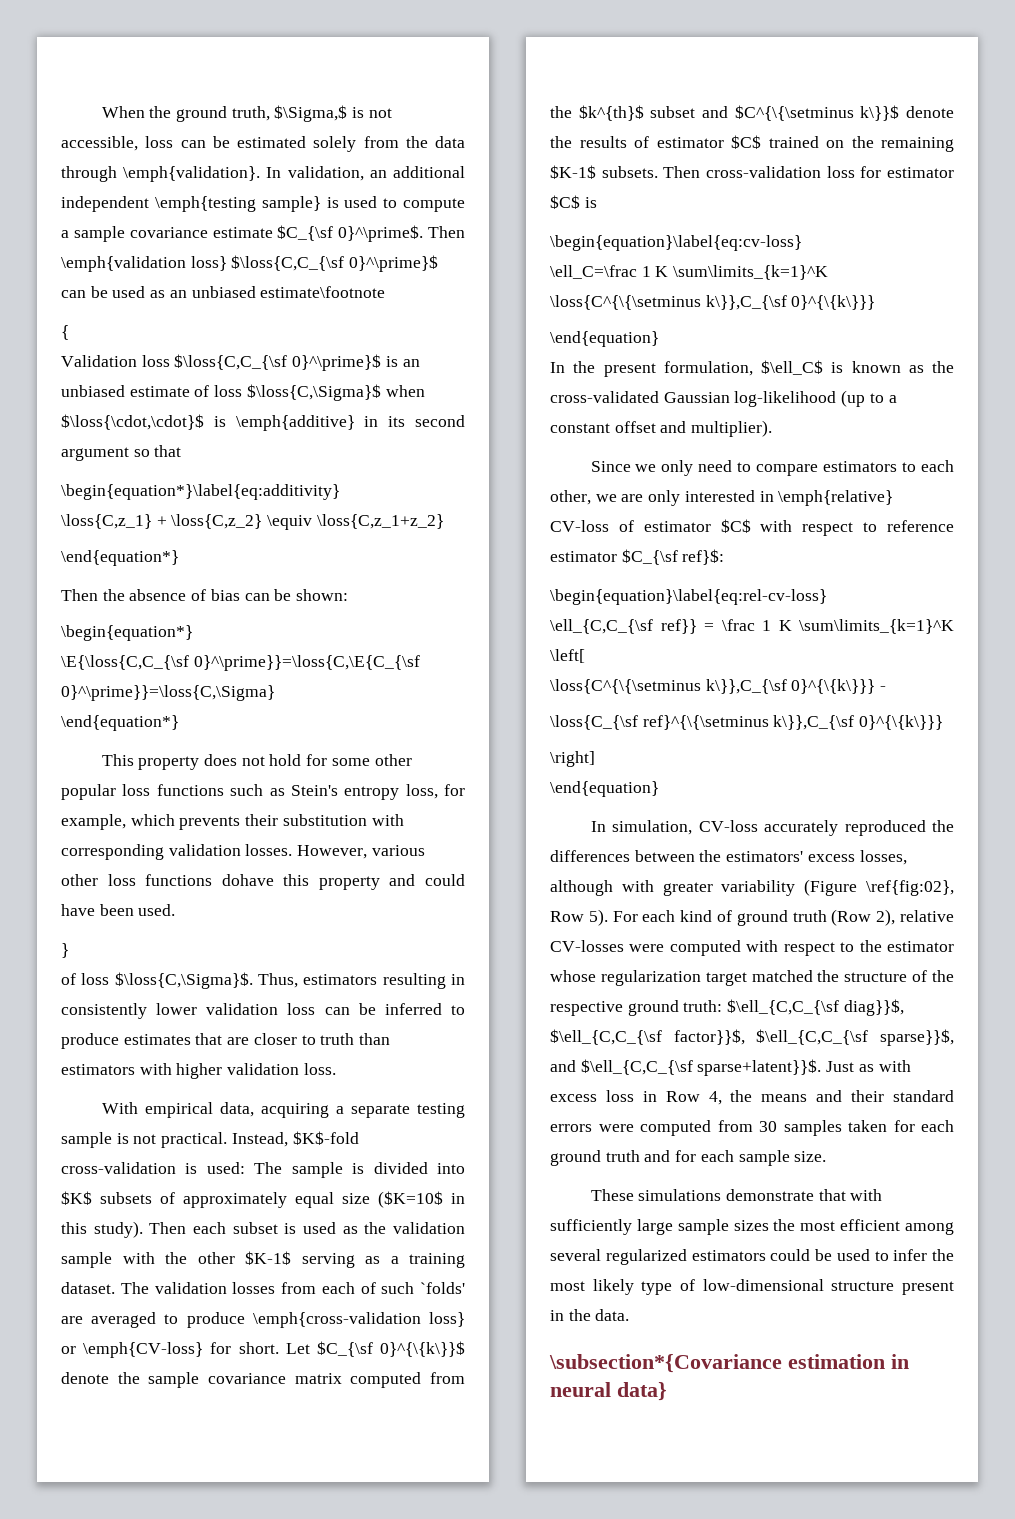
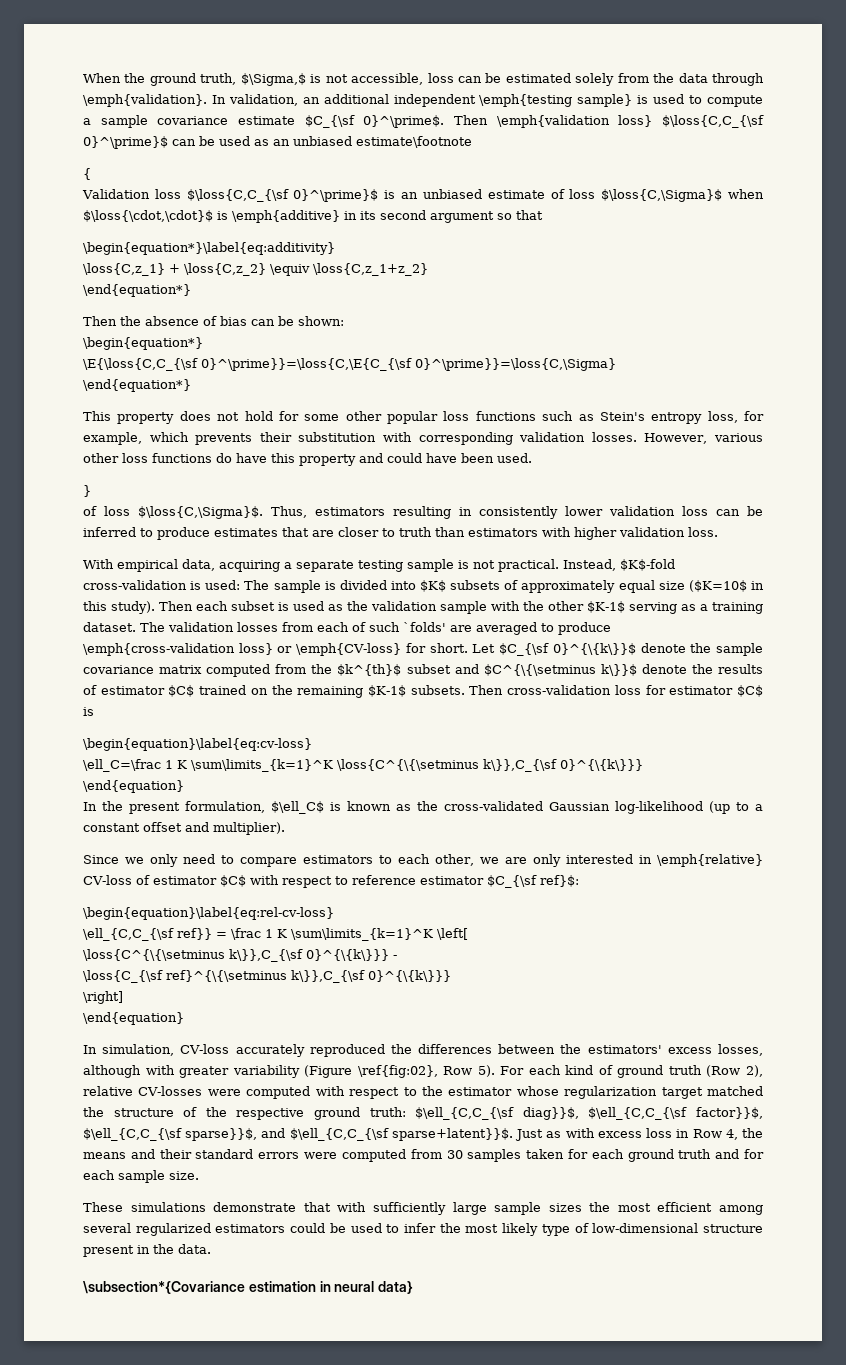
[221,874,274,886] dohave -> [216,453,267,463] do have

